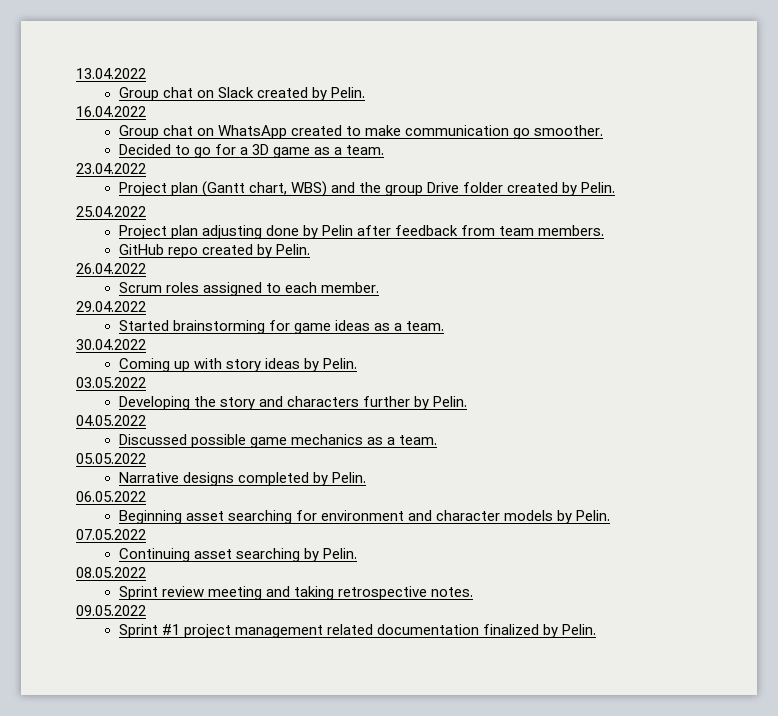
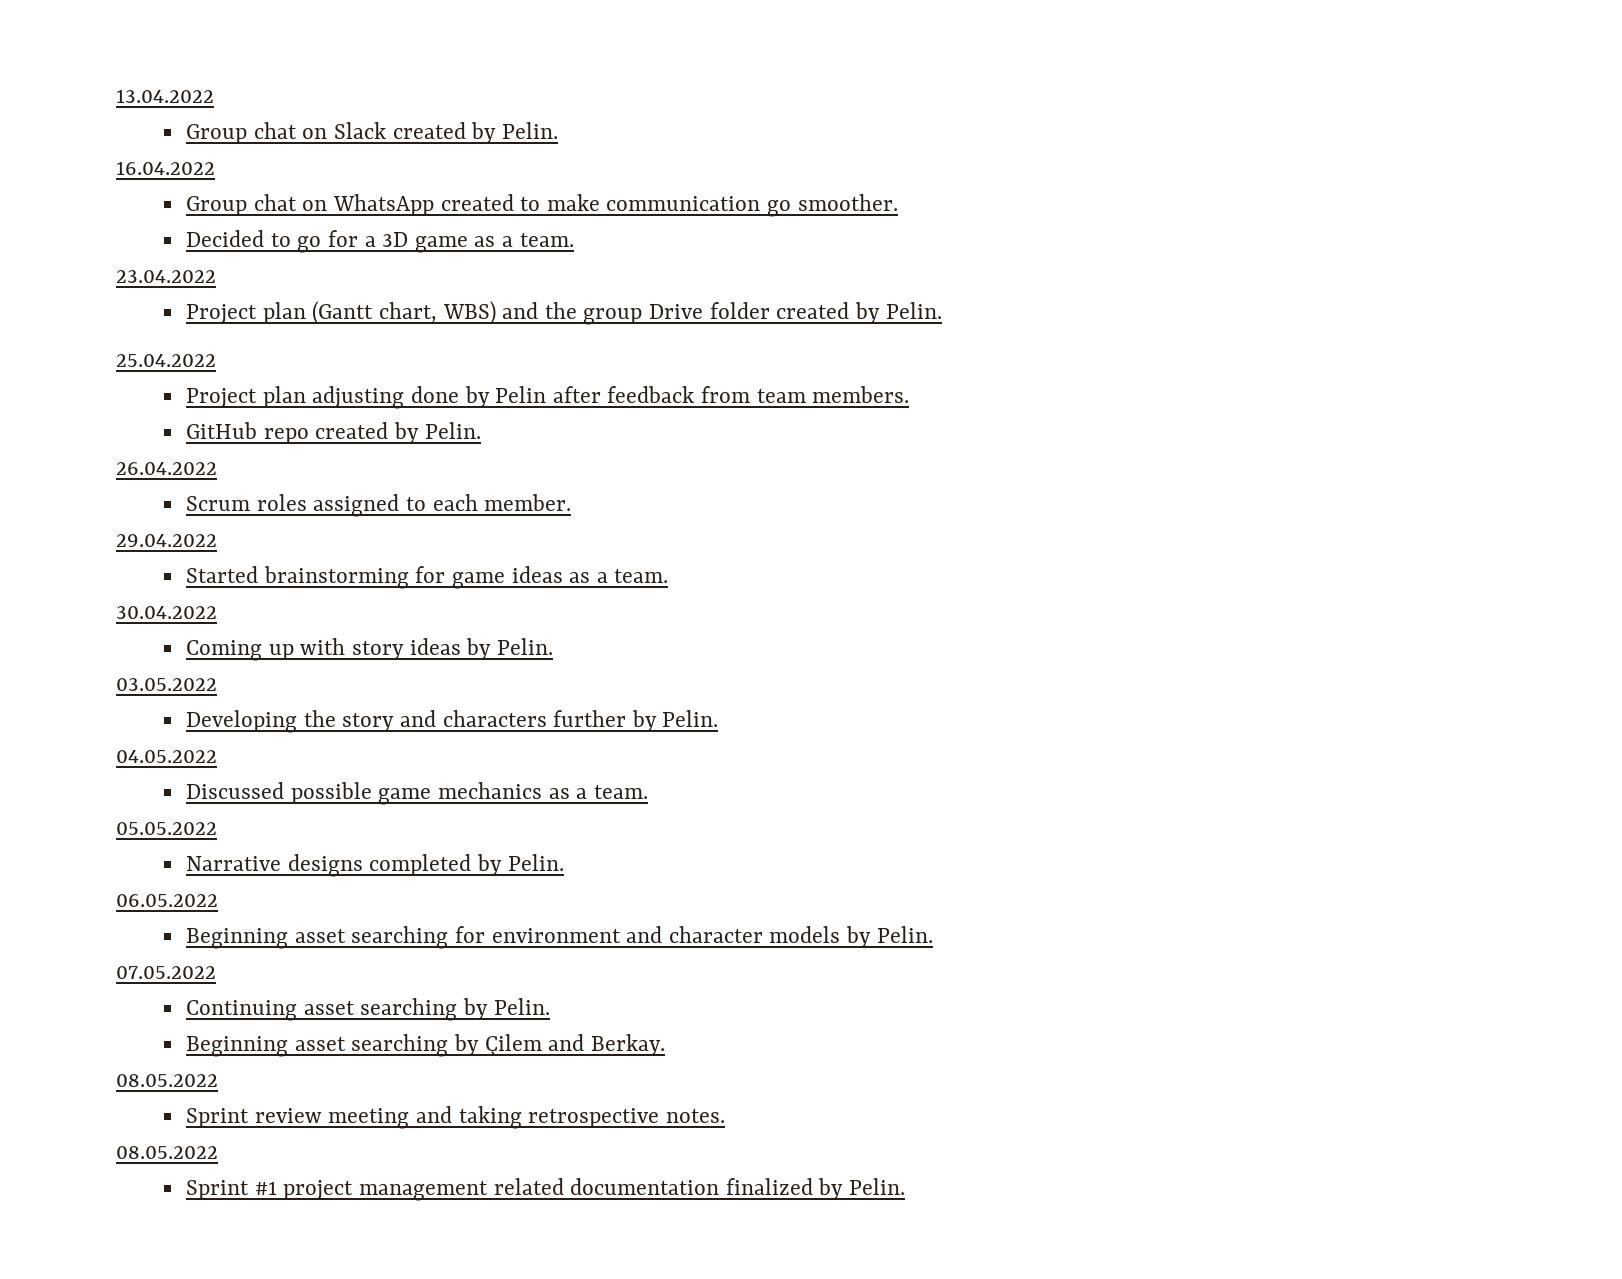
(357, 553) none -> [186,1034,665,1057] // Beginning asset searching by Çilem and Berkay.
[76,605,146,616] 09.05.2022 -> [116,1146,218,1159] 08.05.2022

